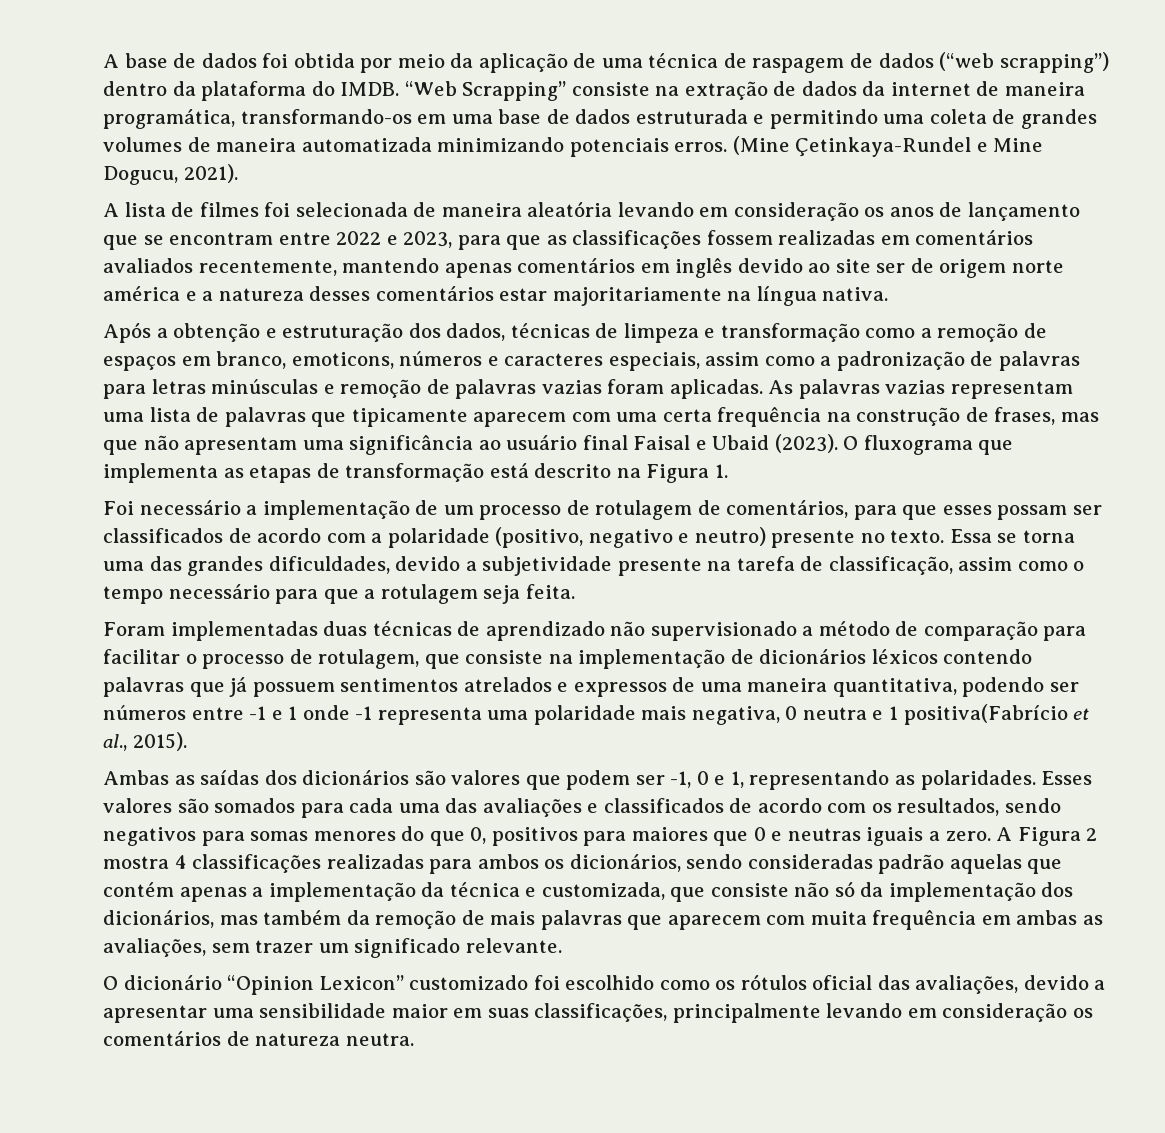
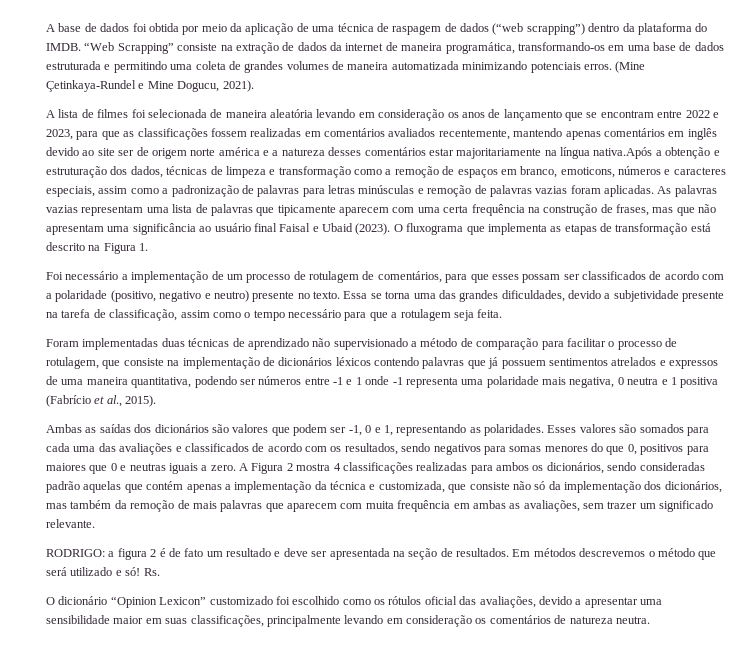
[822,287,889,301] [103,322,151,343] nativa. // Após -> [593,147,653,159] nativa.Após
[903,704,1068,725] positiva(Fabrício -> [680,377,719,388] [46,395,91,407] positiva (Fabrício
(562, 945) none -> [46,548,717,560] [46,567,160,576] // RODRIGO: a figura 2 é de fato um resultado e deve ser apresentada na seção de resultados. Em métodos descrevemos o método que será utilizado e só! Rs.

